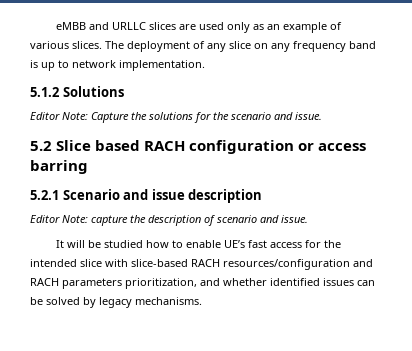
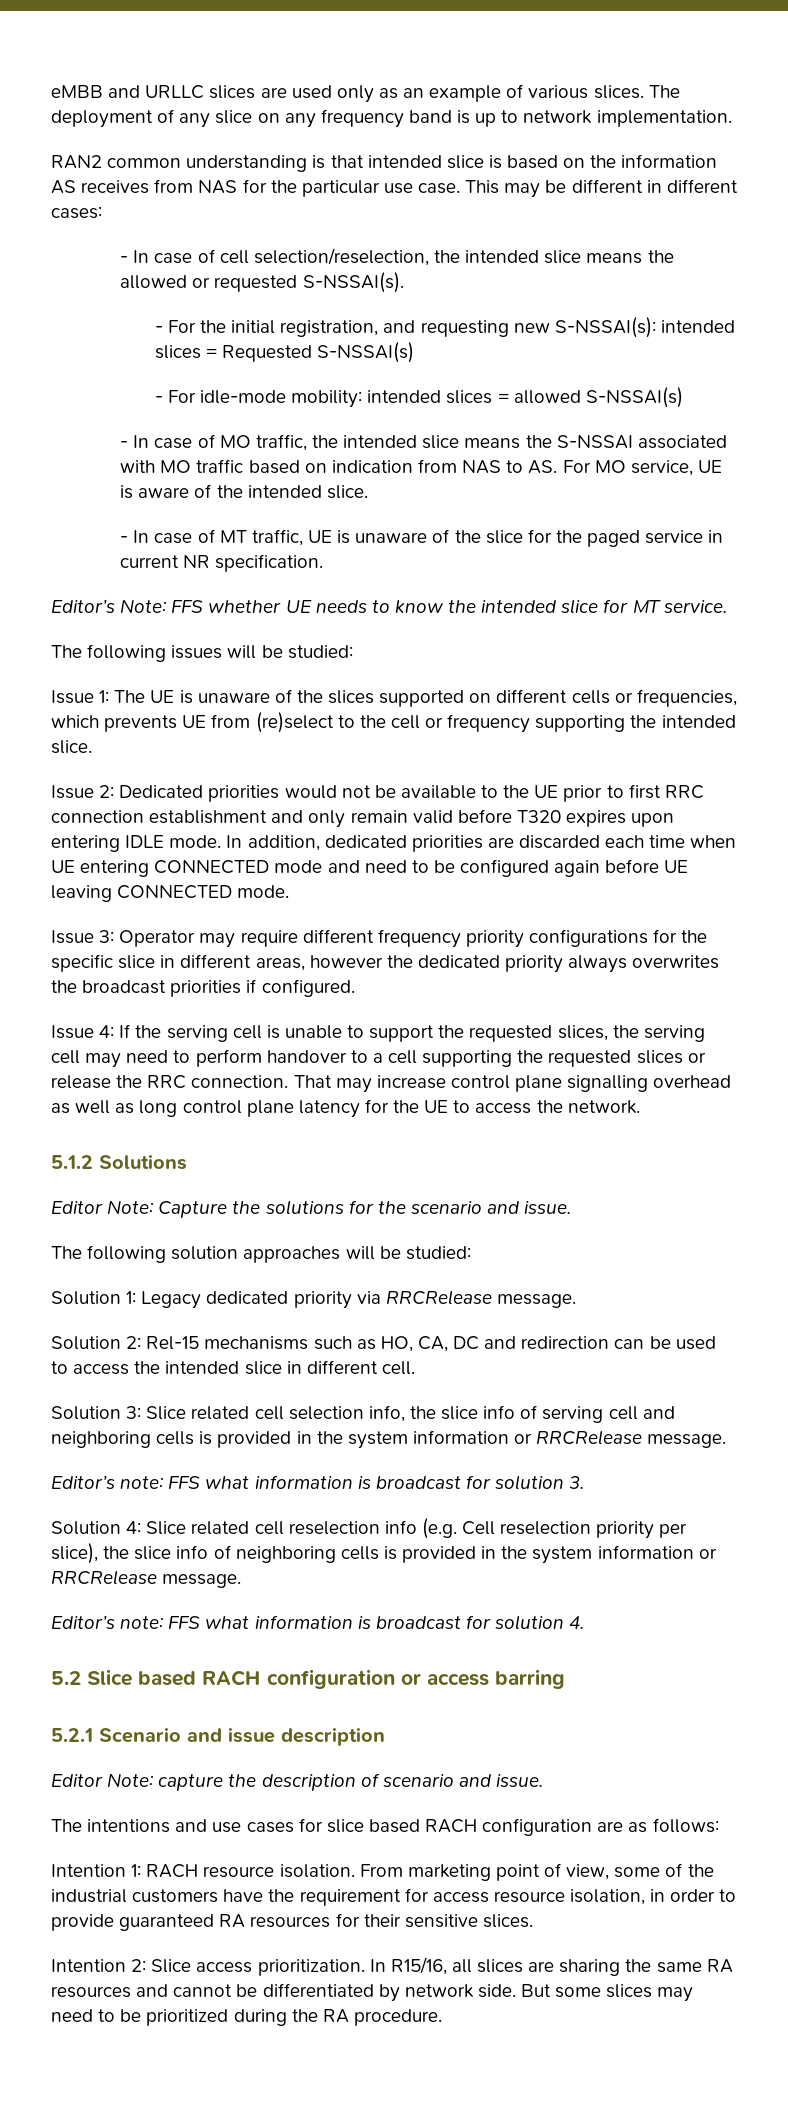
(205, 65) none -> [51,154,718,172] [51,179,738,198] [51,206,102,219] [120,248,674,266] [120,272,404,293] [154,317,735,338] [154,342,415,363] [154,387,683,408] [120,434,727,451] [120,459,722,476] [120,484,368,499] [120,529,724,547] [120,554,324,572] [51,599,727,614] [51,644,353,662] [51,689,737,707] [51,712,736,733] [51,740,92,754] [51,784,704,802] [51,809,675,828] [51,835,737,852] [51,859,689,877] [51,885,290,902] [51,929,708,948] [51,954,720,973] [51,979,355,997] [51,1024,705,1042] [51,1049,706,1068] [51,1075,732,1093] [51,1099,640,1118] // RAN2 common understanding is that intended slice is based on the information AS receives from NAS for the particular use case. This may be different in different cases: // - In case of cell selection/reselection, the intended slice means the allowed or requested S-NSSAI(s). // - For the initial registration, and requesting new S-NSSAI(s): intended slices = Requested S-NSSAI(s) // - For idle-mode mobility: intended slices = allowed S-NSSAI(s) // - In case of MO traffic, the intended slice means the S-NSSAI associated with MO traffic based on indication from NAS to AS. For MO service, UE is aware of the intended slice. // - In case of MT traffic, UE is unaware of the slice for the paged service in current NR specification. // Editor’s Note: FFS whether UE needs to know the intended slice for MT service. // The following issues will be studied: // Issue 1: The UE is unaware of the slices supported on different cells or frequencies, which prevents UE from (re)select to the cell or frequency supporting the intended slice. // Issue 2: Dedicated priorities would not be available to the UE prior to first RRC connection establishment and only remain valid before T320 expires upon entering IDLE mode. In addition, dedicated priorities are discarded each time when UE entering CONNECTED mode and need to be configured again before UE leaving CONNECTED mode. // Issue 3: Operator may require different frequency priority configurations for the specific slice in different areas, however the dedicated priority always overwrites the broadcast priorities if configured. // Issue 4: If the serving cell is unable to support the requested slices, the serving cell may need to perform handover to a cell supporting the requested slices or release the RRC connection. That may increase control plane signalling overhead as well as long control plane latency for the UE to access the network.
(322, 116) none -> [51,1245,471,1263] [51,1290,576,1309] [51,1336,716,1352] [51,1360,415,1375] [51,1405,675,1423] [51,1430,727,1449] [51,1475,585,1490] [51,1518,688,1539] [51,1543,717,1564] [51,1570,242,1588] [51,1615,585,1630] // The following solution approaches will be studied: // Solution 1: Legacy dedicated priority via RRCRelease message. // Solution 2: Rel-15 mechanisms such as HO, CA, DC and redirection can be used to access the intended slice in different cell. // Solution 3: Slice related cell selection info, the slice info of serving cell and neighboring cells is provided in the system information or RRCRelease message. // Editor’s note: FFS what information is broadcast for solution 3. // Solution 4: Slice related cell reselection info (e.g. Cell reselection priority per slice), the slice info of neighboring cells is provided in the system information or RRCRelease message. // Editor’s note: FFS what information is broadcast for solution 4.
[56,240,342,248] [30,259,373,270] [30,278,375,289] [30,297,202,308] It will be studied how to enable UE’s fast access for the intended slice with slice-based RACH resources/configuration and RACH parameters prioritization, and whether identified issues can be solved by legacy mechanisms. -> [51,1818,719,1836] [51,1863,714,1881] [51,1888,737,1906] [51,1913,533,1931] [51,1957,733,1976] [51,1983,694,2002] [51,2009,442,2026] The intentions and use cases for slice based RACH configuration are as follows: // Intention 1: RACH resource isolation. From marketing point of view, some of the industrial customers have the requirement for access resource isolation, in order to provide guaranteed RA resources for their sensitive slices. // Intention 2: Slice access prioritization. In R15/16, all slices are sharing the same RA resources and cannot be differentiated by network side. But some slices may need to be prioritized during the RA procedure.

